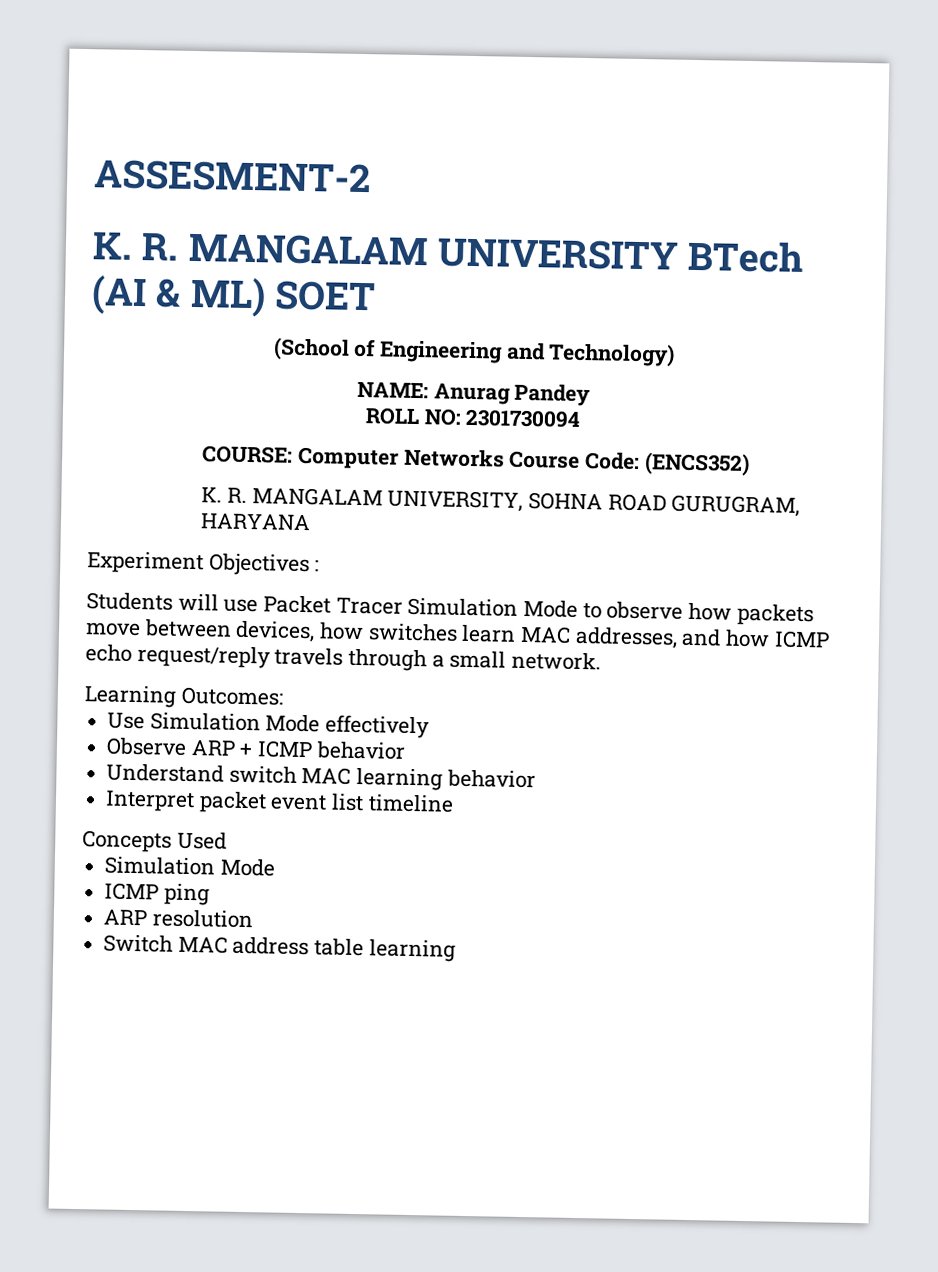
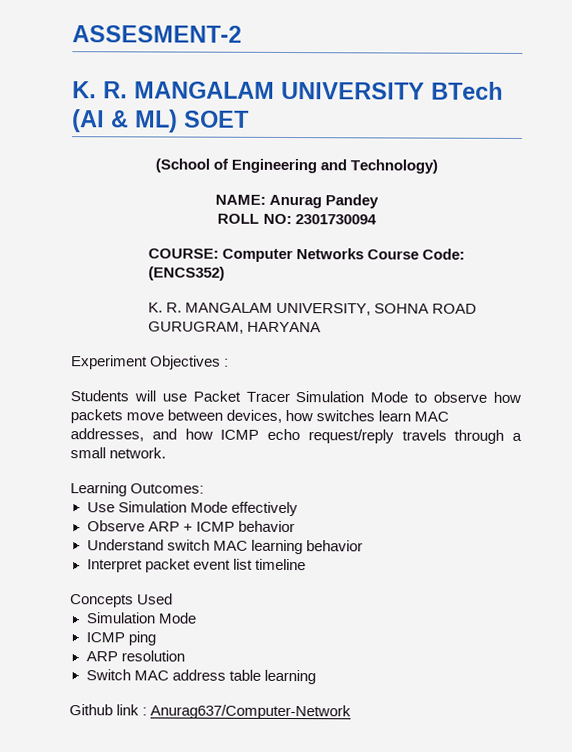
(456, 950) none -> [69,704,352,720] // Github link : Anurag637/Computer-Network

